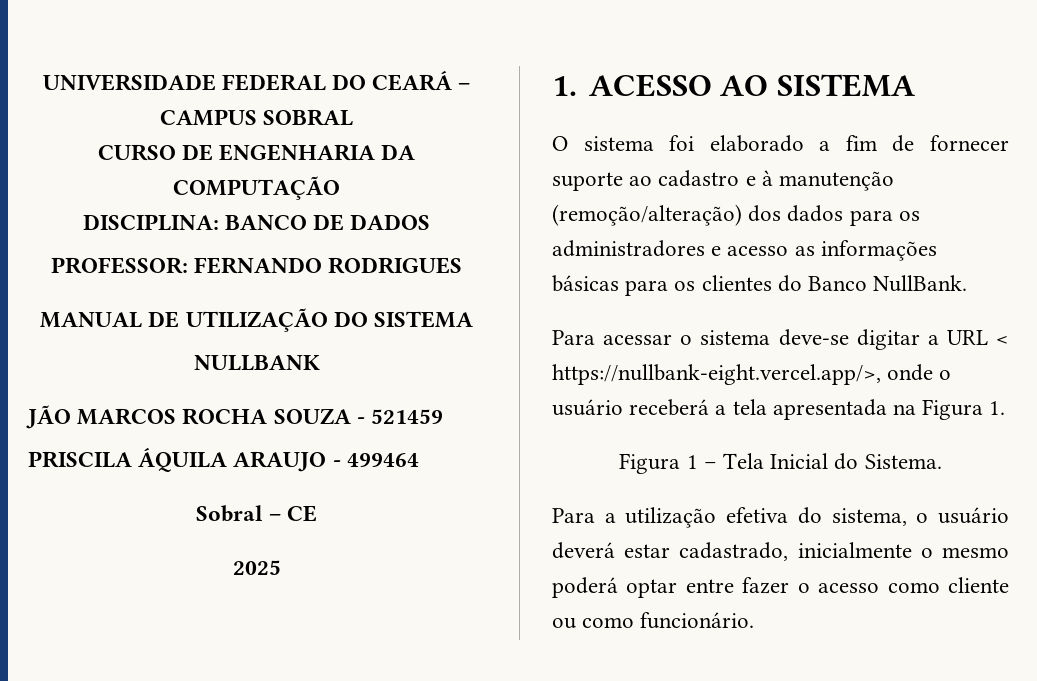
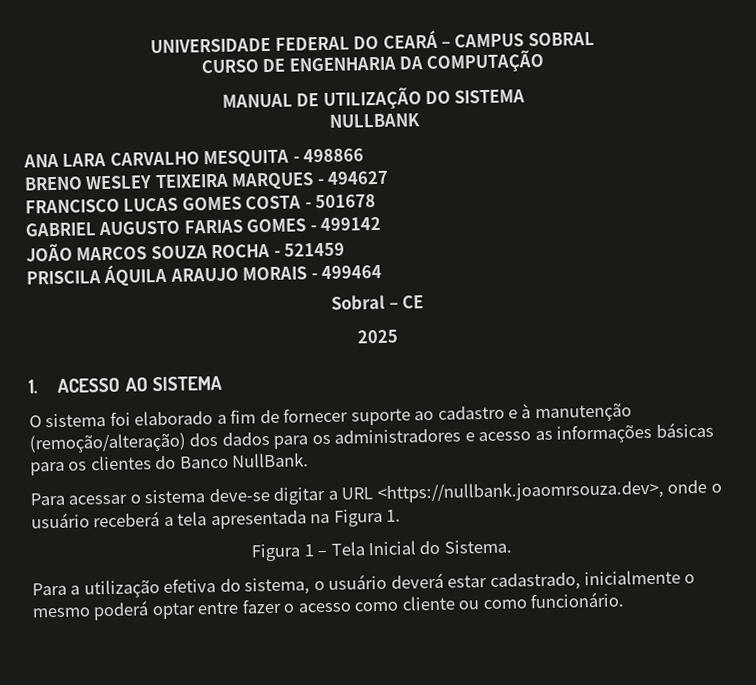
[82,214,431,231] [50,257,463,274] // DISCIPLINA: BANCO DE DADOS // PROFESSOR: FERNANDO RODRIGUES -> (546, 62) none
[26,405,351,429] JÃO MARCOS ROCHA SOUZA -> [23,148,365,168] [24,170,390,191] [25,194,377,214] [25,216,382,237] [26,243,271,262] ANA LARA CARVALHO MESQUITA - 498866 // BRENO WESLEY TEIXEIRA MARQUES - 494627 // FRANCISCO LUCAS GOMES COSTA - 501678 // GABRIEL AUGUSTO FARIAS GOMES - 499142 // JOÃO MARCOS SOUZA ROCHA
(327, 461) none -> [242,266,308,281] MORAIS
[996,336,1009,345] [552,364,881,385] < https://nullbank-eight.vercel.app/>, -> [376,479,664,504] <https://nullbank.joaomrsouza.dev>,

